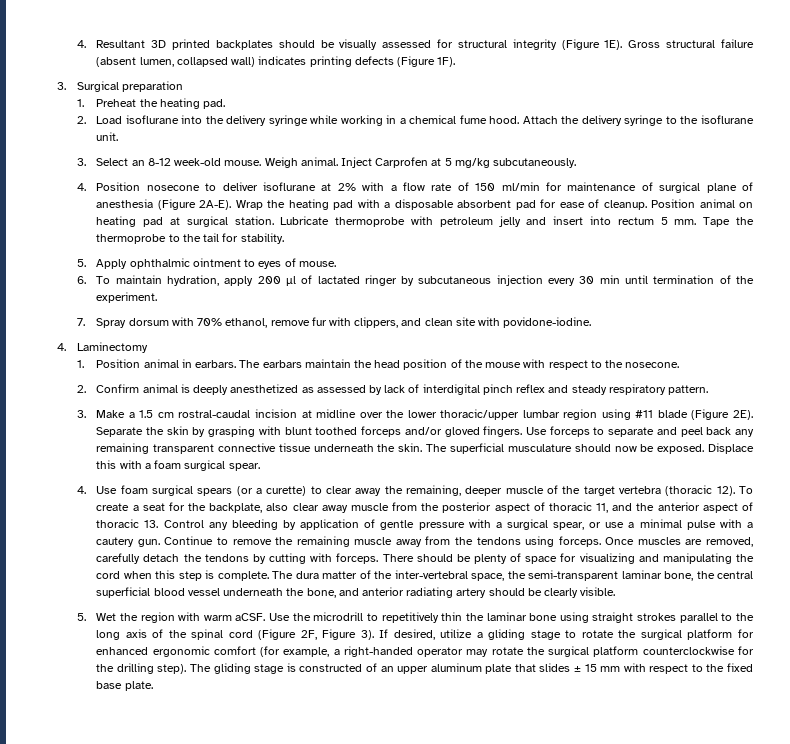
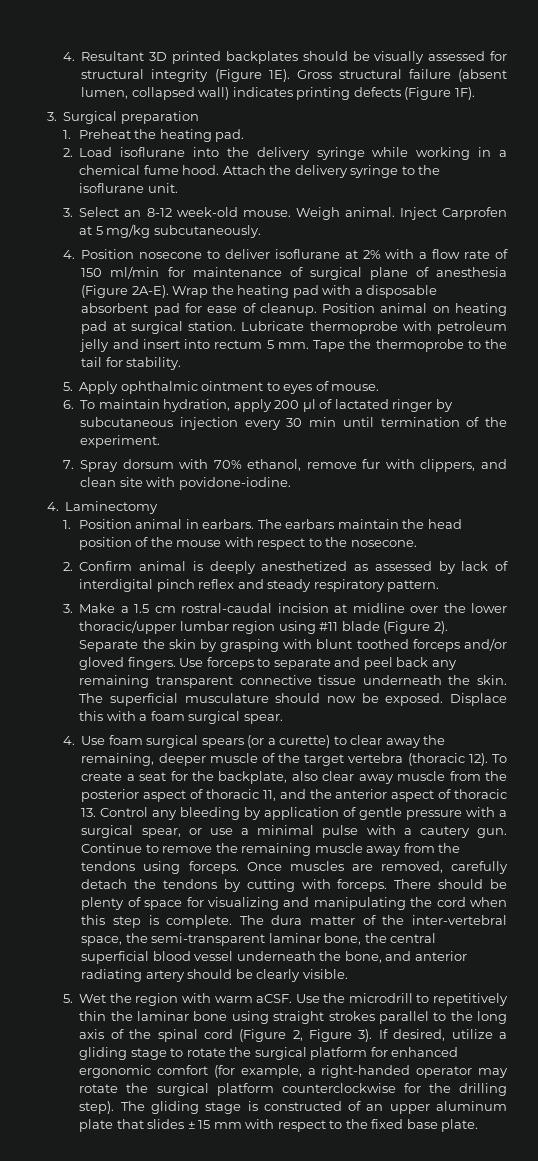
[732,410,753,420] 2E). -> [433,621,448,634] 2).
[300,630,317,640] 2F, -> [292,1030,303,1041] 2,

